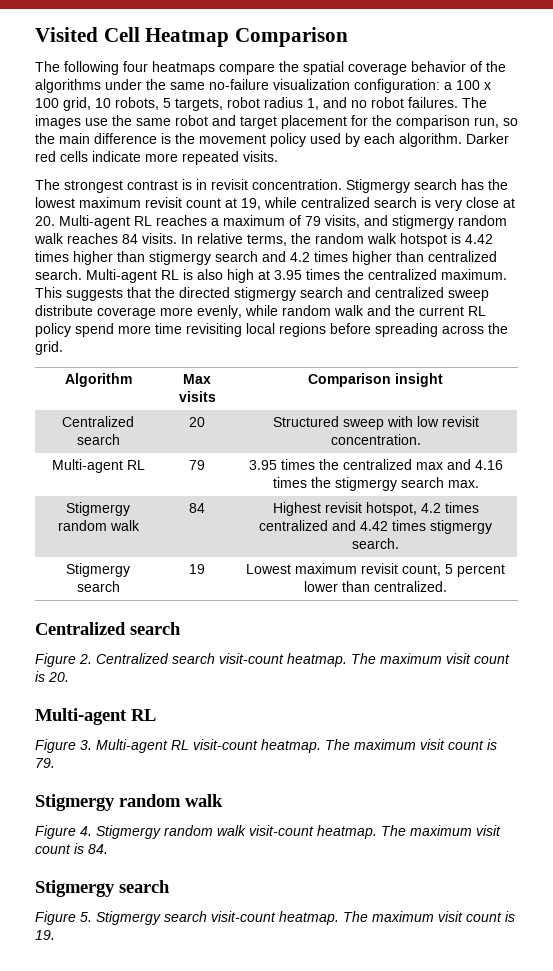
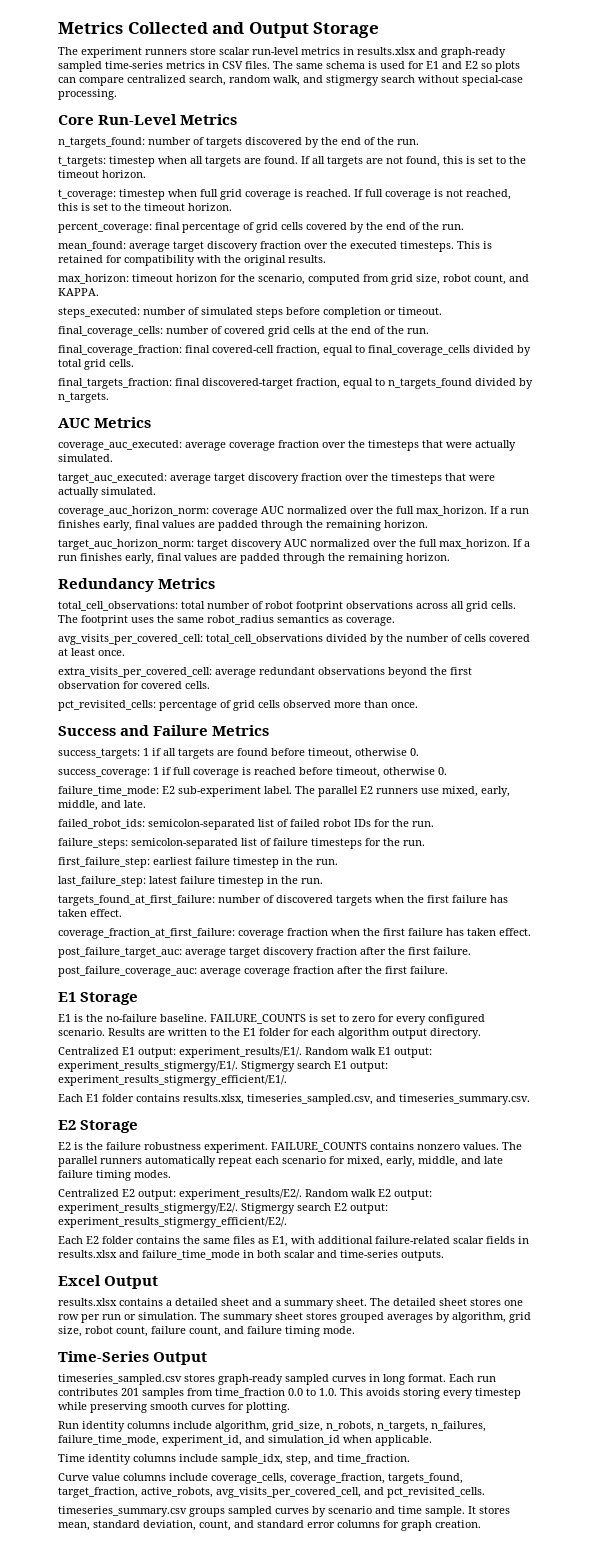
[35,27,349,47] [35,61,506,75] [35,79,491,93] [35,97,487,111] [35,115,518,129] [35,133,509,147] [35,151,278,165] [35,179,508,193] [35,197,515,211] [35,215,507,229] [34,233,493,247] [35,251,497,265] [35,269,507,283] [35,287,489,301] [35,305,486,319] [35,323,508,337] [35,341,63,355] [64,373,132,387] [183,374,211,384] [178,391,216,402] [308,373,443,387] [62,416,134,427] [76,434,120,445] [189,417,205,427] [272,416,479,430] [330,434,421,445] [51,459,145,473] [189,460,205,470] [248,459,503,470] [272,477,479,491] [66,502,130,516] [57,520,140,531] [189,503,205,513] [272,502,479,516] [259,520,492,534] [352,538,399,549] [66,563,130,577] [76,581,120,592] [189,564,205,574] [246,563,505,577] [304,581,447,592] [35,622,181,635] [35,653,510,667] [35,671,69,682] [35,708,156,725] [35,739,497,753] [35,758,55,768] [35,794,223,811] [35,825,501,839] [35,843,108,854] [35,880,170,897] [35,911,515,925] [35,930,55,940] Visited Cell Heatmap Comparison // The following four heatmaps compare the spatial coverage behavior of the algorithms under the same no-failure visualization configuration: a 100 x 100 grid, 10 robots, 5 targets, robot radius 1, and no robot failures. The images use the same robot and target placement for the comparison run, so the main difference is the movement policy used by each algorithm. Darker red cells indicate more repeated visits. // The strongest contrast is in revisit concentration. Stigmergy search has the lowest maximum revisit count at 19, while centralized search is very close at 20. Multi-agent RL reaches a maximum of 79 visits, and stigmergy random walk reaches 84 visits. In relative terms, the random walk hotspot is 4.42 times higher than stigmergy search and 4.2 times higher than centralized search. Multi-agent RL is also high at 3.95 times the centralized maximum. This suggests that the directed stigmergy search and centralized sweep distribute coverage more evenly, while random walk and the current RL policy spend more time revisiting local regions before spreading across the grid. // Algorithm | Max visits | Comparison insight // Centralized search | 20 | Structured sweep with low revisit concentration. // Multi-agent RL | 79 | 3.95 times the centralized max and 4.16 times the stigmergy search max. // Stigmergy random walk | 84 | Highest revisit hotspot, 4.2 times centralized and 4.42 times stigmergy search. // Stigmergy search | 19 | Lowest maximum revisit count, 5 percent lower than centralized. // Centralized search // Figure 2. Centralized search visit-count heatmap. The maximum visit count is 20. // Multi-agent RL // Figure 3. Multi-agent RL visit-count heatmap. The maximum visit count is 79. // Stigmergy random walk // Figure 4. Stigmergy random walk visit-count heatmap. The maximum visit count is 84. // Stigmergy search // Figure 5. Stigmergy search visit-count heatmap. The maximum visit count is 19. -> [58,22,380,38] [58,47,506,58] [58,61,520,72] [58,75,523,86] [58,89,117,100] [58,114,238,125] [58,137,419,148] [58,156,526,167] [58,170,146,178] [58,189,511,200] [58,203,232,211] [58,222,464,233] [58,241,492,252] [58,255,326,266] [58,274,529,285] [58,288,99,296] [58,307,442,318] [58,326,429,337] [58,345,531,356] [58,359,134,370] [58,378,533,389] [58,392,109,403] [58,417,152,428] [58,440,516,451] [58,454,113,462] [58,473,495,484] [58,487,156,498] [58,506,529,517] [58,520,428,531] [58,539,530,550] [58,553,450,564] [58,578,216,592] [58,601,516,612] [58,615,395,626] [58,634,530,645] [58,648,125,656] [58,667,472,678] [58,681,210,689] [58,700,418,711] [58,725,270,736] [58,748,419,759] [58,767,447,778] [58,786,510,797] [58,800,146,811] [58,819,434,830] [58,838,425,849] [58,857,338,868] [58,876,323,887] [58,895,508,906] [58,909,122,917] [58,928,531,939] [58,947,471,958] [58,966,448,977] [58,992,139,1005] [58,1014,485,1025] [58,1028,481,1039] [58,1047,432,1058] [58,1061,388,1072] [58,1075,287,1086] [58,1094,530,1105] [58,1120,139,1133] [58,1142,522,1153] [58,1156,503,1167] [58,1170,171,1181] [58,1189,432,1200] [58,1203,388,1214] [58,1217,287,1228] [58,1236,529,1247] [58,1250,444,1261] [58,1275,159,1289] [58,1298,523,1309] [58,1312,531,1323] [58,1326,355,1337] [58,1351,208,1365] [58,1374,496,1385] [58,1388,521,1399] [58,1402,290,1413] [58,1421,486,1432] [58,1435,432,1446] [58,1454,410,1465] [58,1473,463,1484] [58,1487,485,1498] [58,1506,510,1517] [58,1520,481,1531] Metrics Collected and Output Storage // The experiment runners store scalar run-level metrics in results.xlsx and graph-ready sampled time-series metrics in CSV files. The same schema is used for E1 and E2 so plots can compare centralized search, random walk, and stigmergy search without special-case processing. // Core Run-Level Metrics // n_targets_found: number of targets discovered by the end of the run. // t_targets: timestep when all targets are found. If all targets are not found, this is set to the timeout horizon. // t_coverage: timestep when full grid coverage is reached. If full coverage is not reached, this is set to the timeout horizon. // percent_coverage: final percentage of grid cells covered by the end of the run. // mean_found: average target discovery fraction over the executed timesteps. This is retained for compatibility with the original results. // max_horizon: timeout horizon for the scenario, computed from grid size, robot count, and KAPPA. // steps_executed: number of simulated steps before completion or timeout. // final_coverage_cells: number of covered grid cells at the end of the run. // final_coverage_fraction: final covered-cell fraction, equal to final_coverage_cells divided by total grid cells. // final_targets_fraction: final discovered-target fraction, equal to n_targets_found divided by n_targets. // AUC Metrics // coverage_auc_executed: average coverage fraction over the timesteps that were actually simulated. // target_auc_executed: average target discovery fraction over the timesteps that were actually simulated. // coverage_auc_horizon_norm: coverage AUC normalized over the full max_horizon. If a run finishes early, final values are padded through the remaining horizon. // target_auc_horizon_norm: target discovery AUC normalized over the full max_horizon. If a run finishes early, final values are padded through the remaining horizon. // Redundancy Metrics // total_cell_observations: total number of robot footprint observations across all grid cells. The footprint uses the same robot_radius semantics as coverage. // avg_visits_per_covered_cell: total_cell_observations divided by the number of cells covered at least once. // extra_visits_per_covered_cell: average redundant observations beyond the first observation for covered cells. // pct_revisited_cells: percentage of grid cells observed more than once. // Success and Failure Metrics // success_targets: 1 if all targets are found before timeout, otherwise 0. // success_coverage: 1 if full coverage is reached before timeout, otherwise 0. // failure_time_mode: E2 sub-experiment label. The parallel E2 runners use mixed, early, middle, and late. // failed_robot_ids: semicolon-separated list of failed robot IDs for the run. // failure_steps: semicolon-separated list of failure timesteps for the run. // first_failure_step: earliest failure timestep in the run. // last_failure_step: latest failure timestep in the run. // targets_found_at_first_failure: number of discovered targets when the first failure has taken effect. // coverage_fraction_at_first_failure: coverage fraction when the first failure has taken effect. // post_failure_target_auc: average target discovery fraction after the first failure. // post_failure_coverage_auc: average coverage fraction after the first failure. // E1 Storage // E1 is the no-failure baseline. FAILURE_COUNTS is set to zero for every configured scenario. Results are written to the E1 folder for each algorithm output directory. // Centralized E1 output: experiment_results/E1/. Random walk E1 output: experiment_results_stigmergy/E1/. Stigmergy search E1 output: experiment_results_stigmergy_efficient/E1/. // Each E1 folder contains results.xlsx, timeseries_sampled.csv, and timeseries_summary.csv. // E2 Storage // E2 is the failure robustness experiment. FAILURE_COUNTS contains nonzero values. The parallel runners automatically repeat each scenario for mixed, early, middle, and late failure timing modes. // Centralized E2 output: experiment_results/E2/. Random walk E2 output: experiment_results_stigmergy/E2/. Stigmergy search E2 output: experiment_results_stigmergy_efficient/E2/. // Each E2 folder contains the same files as E1, with additional failure-related scalar fields in results.xlsx and failure_time_mode in both scalar and time-series outputs. // Excel Output // results.xlsx contains a detailed sheet and a summary sheet. The detailed sheet stores one row per run or simulation. The summary sheet stores grouped averages by algorithm, grid size, robot count, failure count, and failure timing mode. // Time-Series Output // timeseries_sampled.csv stores graph-ready sampled curves in long format. Each run contributes 201 samples from time_fraction 0.0 to 1.0. This avoids storing every timestep while preserving smooth curves for plotting. // Run identity columns include algorithm, grid_size, n_robots, n_targets, n_failures, failure_time_mode, experiment_id, and simulation_id when applicable. // Time identity columns include sample_idx, step, and time_fraction. // Curve value columns include coverage_cells, coverage_fraction, targets_found, target_fraction, active_robots, avg_visits_per_covered_cell, and pct_revisited_cells. // timeseries_summary.csv groups sampled curves by scenario and time sample. It stores mean, standard deviation, count, and standard error columns for graph creation.

